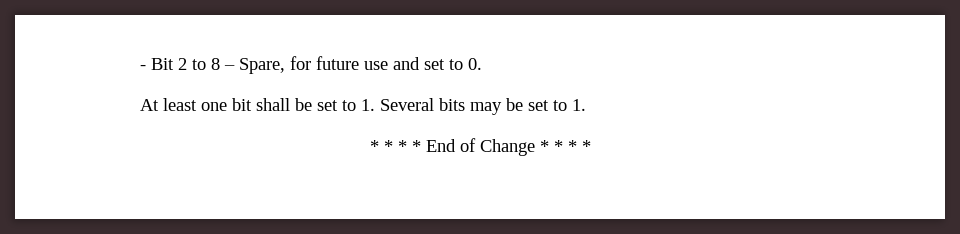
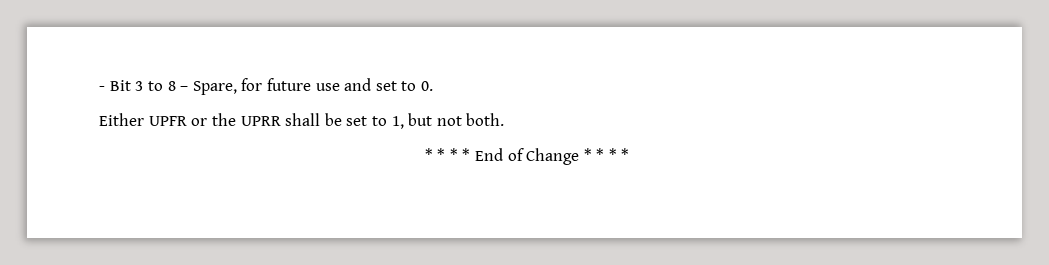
[178,58,188,70] 2 -> [135,81,144,91] 3
[140,98,587,115] At least one bit shall be set to 1. Several bits may be set to 1. -> [99,113,505,129] Either UPFR or the UPRR shall be set to 1, but not both.

